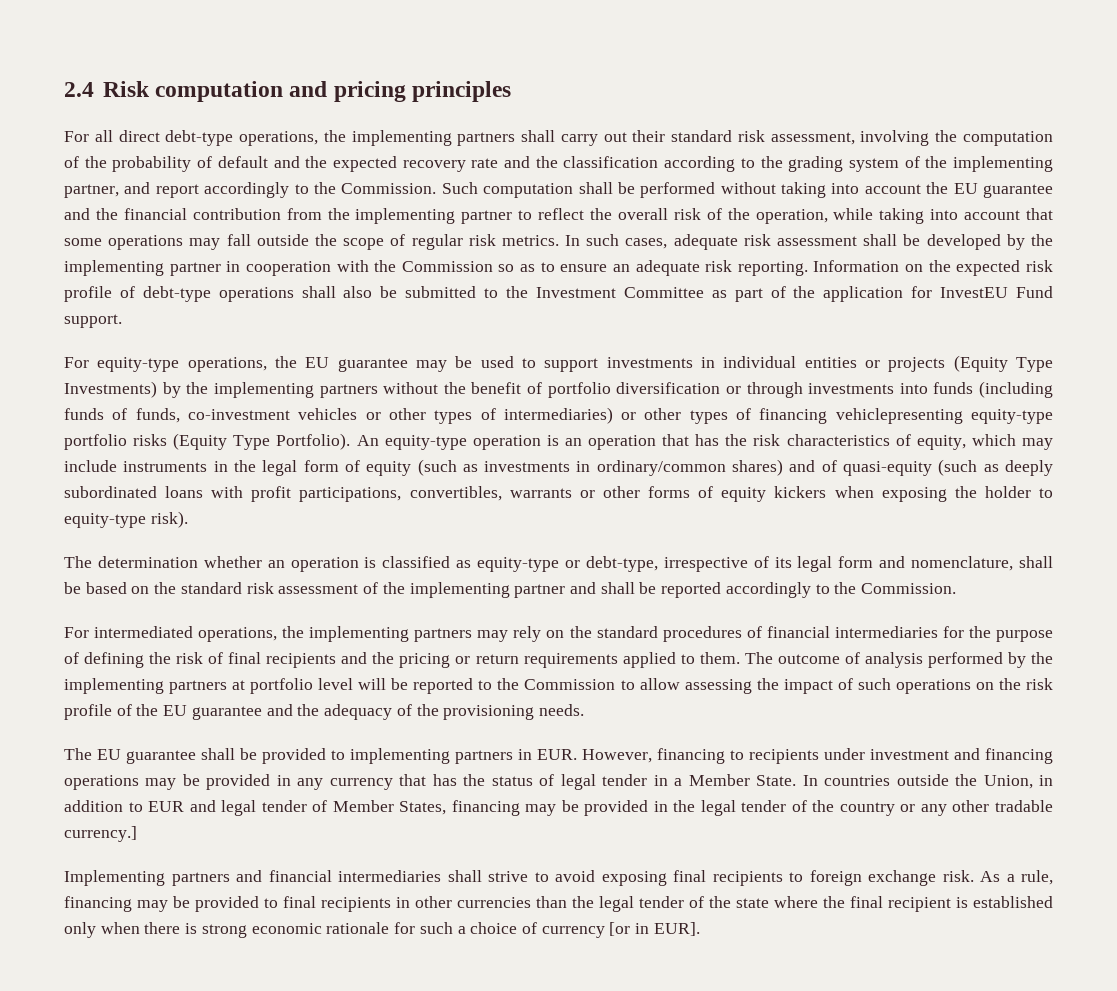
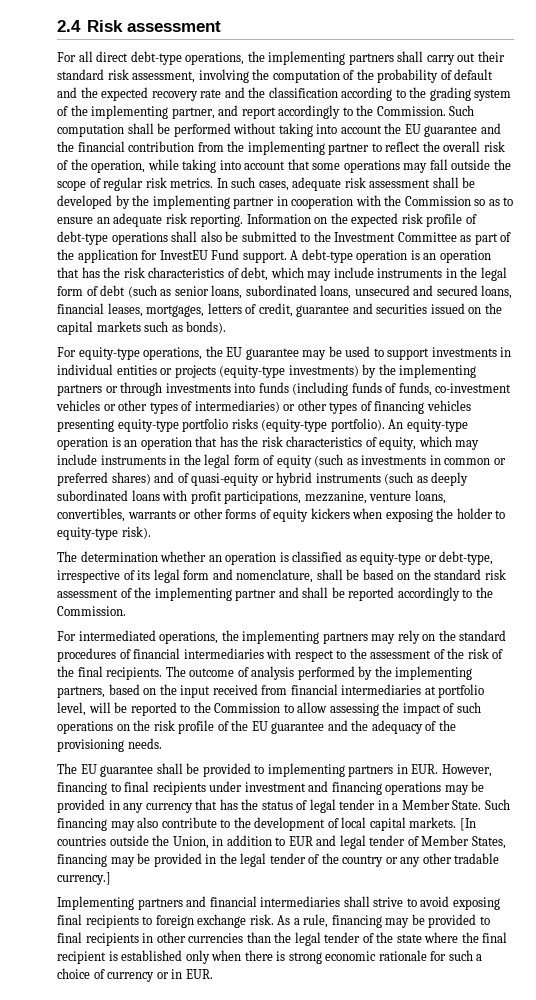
[155,81,512,102] computation and pricing principles -> [126,21,221,32] assessment
(122, 321) none -> [290,249,491,263] [57,267,507,281] [57,285,513,299] [57,303,502,317] [57,321,227,335] A debt-type operation is an operation that has the risk characteristics of debt, which may include instruments in the legal form of debt (such as senior loans, subordinated loans, unsecured and secured loans, financial leases, mortgages, letters of credit, guarantee and securities issued on the capital markets such as bonds).
[953,355,1054,372] [64,381,721,398] (Equity Type Investments) by the implementing partners without the benefit of portfolio diversification -> [219,364,477,378] [57,384,102,396] (equity-type investments) by the implementing partners
[835,408,963,424] vehiclepresenting -> [426,400,471,411] [57,419,114,432] vehicles presenting
[173,433,351,450] (Equity Type Portfolio). -> [261,418,385,432] (equity-type portfolio).
[596,460,726,476] ordinary/common -> [444,458,506,465] [57,472,108,486] common or preferred
(933, 468) none -> [261,472,381,486] or hybrid instruments
(402, 494) none -> [304,490,446,504] mezzanine, venture loans,
[942,626,1054,642] [64,652,740,668] for the purpose of defining the risk of final recipients and the pricing or return requirements applied to them. -> [266,648,504,662] [57,666,163,680] with respect to the assessment of the risk of the final recipients.
[169,680,228,694] partners -> [57,684,422,698] partners, based on the input received from financial intermediaries
[318,678,354,690] level -> [57,702,86,716] level,
(744, 755) none -> [124,781,150,792] final
[802,775,818,786] In -> [484,799,510,810] [57,817,476,831] Such financing may also contribute to the development of local capital markets. [In
[609,922,700,936] [or in EUR]. -> [156,969,213,979] or in EUR.

